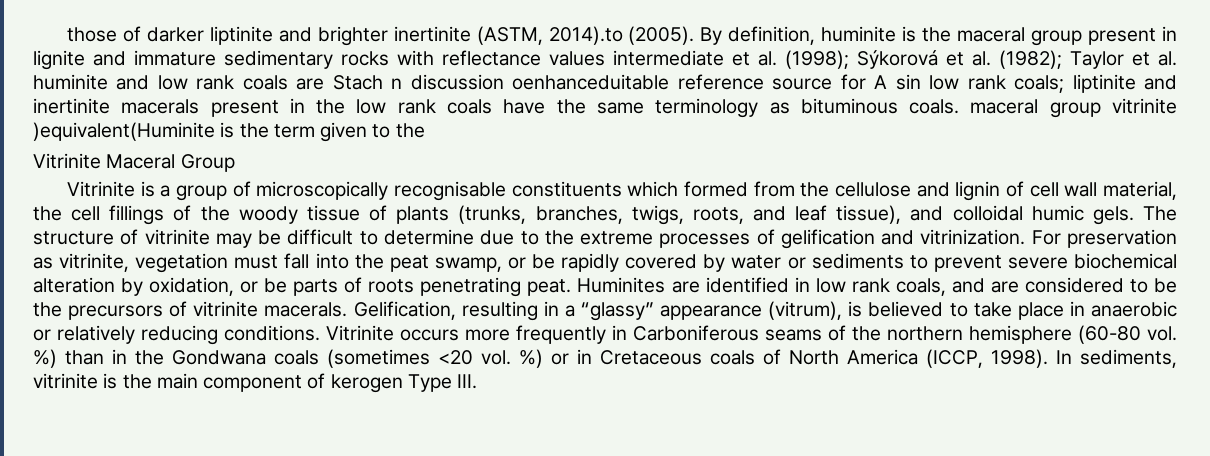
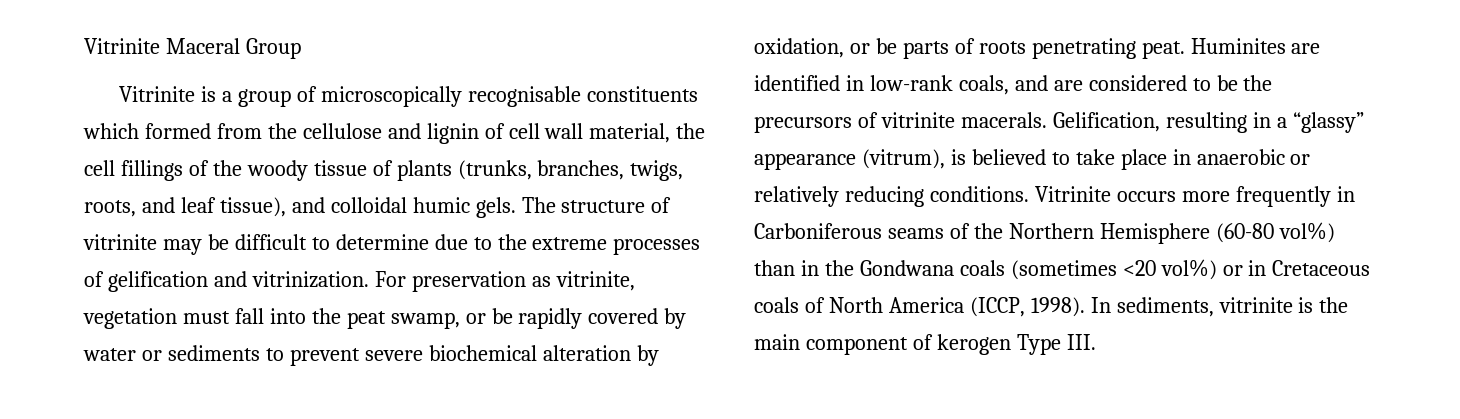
[66,26,1177,46] [33,50,1177,70] [33,74,1177,93] [33,98,1177,118] [33,122,425,142] those of darker liptinite and brighter inertinite (ASTM, 2014).to (2005). By definition, huminite is the maceral group present in lignite and immature sedimentary rocks with reflectance values intermediate et al. (1998); Sýkorová et al. (1982); Taylor et al. huminite and low rank coals are Stach n discussion oenhanceduitable reference source for A sin low rank coals; liptinite and inertinite macerals present in the low rank coals have the same terminology as bituminous coals. maceral group vitrinite )equivalent(Huminite is the term given to the // -> (84, 46) none
[815,278,890,293] low rank -> [869,75,953,91] low-rank
[887,325,1177,344] [33,349,57,368] northern hemisphere (60-80 vol. %) -> [1008,222,1335,244] Northern Hemisphere (60-80 vol%)
[481,349,543,368] vol. %) -> [1160,259,1217,280] vol%)

